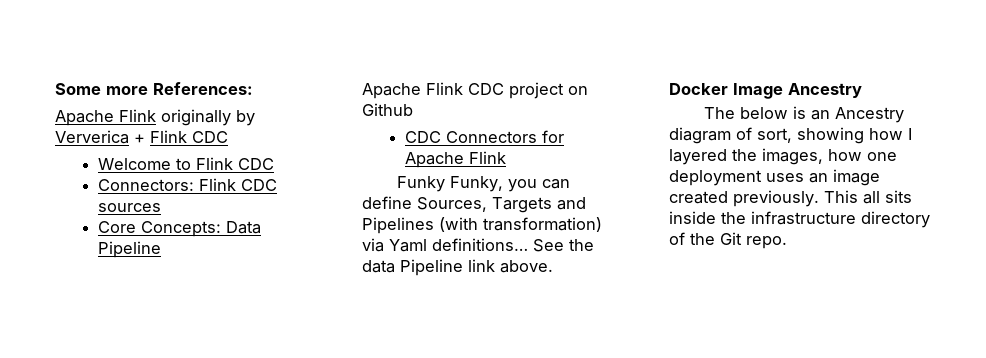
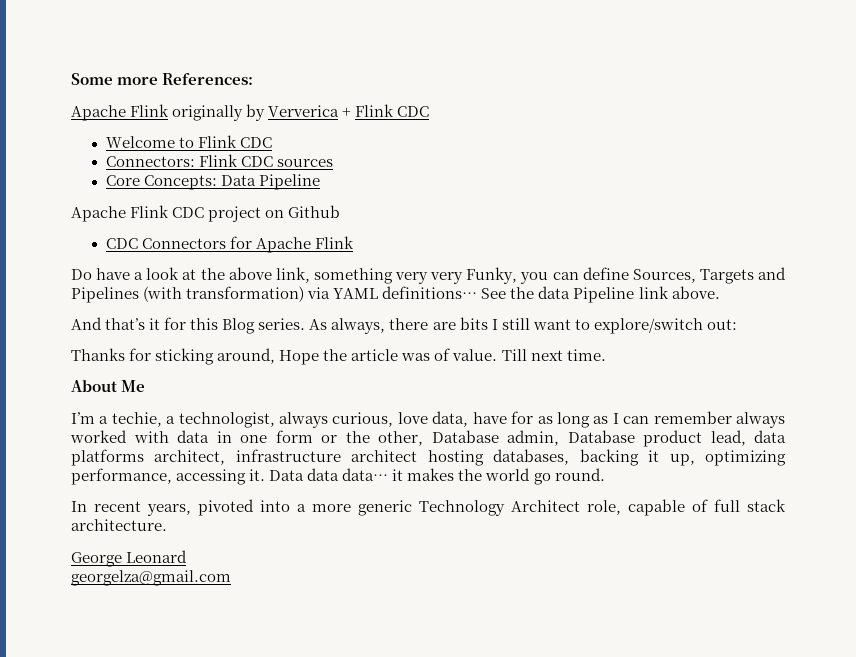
[396,176,445,192] Funky -> [71,267,464,284] Do have a look at the above link, something very very
[389,239,427,252] Yaml -> [333,288,379,299] YAML
[669,83,862,99] [703,106,904,123] [669,127,912,144] [669,148,897,165] [669,169,880,186] [669,190,912,207] [669,211,930,228] [669,232,787,249] Docker Image Ancestry // The below is an Ancestry diagram of sort, showing how I layered the images, how one deployment uses an image created previously. This all sits inside the infrastructure directory of the Git repo. -> [71,317,737,334] [71,348,606,365] [71,380,146,392] [71,411,785,428] [70,430,786,447] [71,449,787,466] [71,468,605,485] [71,499,786,516] [71,519,167,531] [71,550,188,567] [71,570,231,586] And that’s it for this Blog series. As always, there are bits I still want to explore/switch out: // Thanks for sticking around, Hope the article was of value. Till next time. // About Me // I’m a techie, a technologist, always curious, love data, have for as long as I can remember always worked with data in one form or the other, Database admin, Database product lead, data platforms architect, infrastructure architect hosting databases, backing it up, optimizing performance, accessing it. Data data data… it makes the world go round. // In recent years, pivoted into a more generic Technology Architect role, capable of full stack architecture. // George Leonard // georgelza@gmail.com

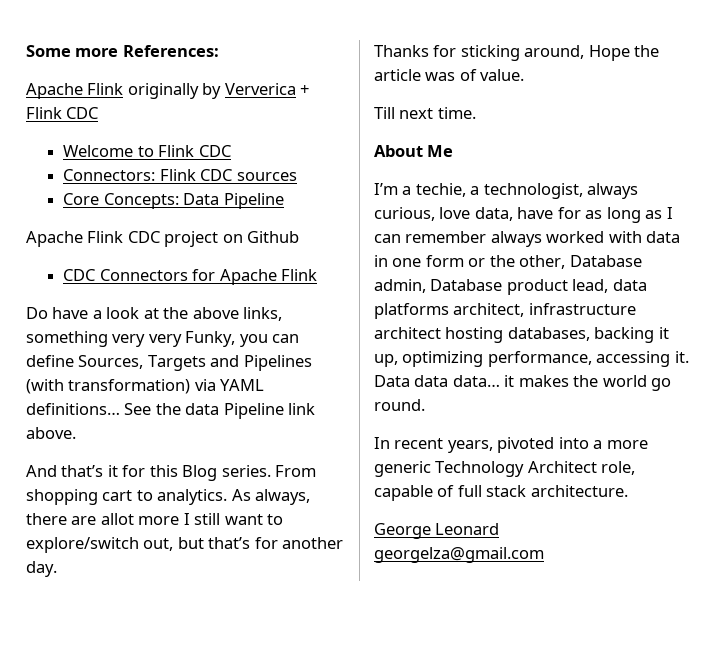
[275,267,310,283] link, -> [243,307,283,321] links,
(306, 324) none -> [275,465,317,477] [26,489,228,505] From shopping cart to analytics.
[459,317,488,330] bits -> [100,513,180,525] allot more
[706,319,737,330] out: -> [143,537,344,551] [26,561,57,577] out, but that’s for another day.
(498, 355) none -> (525, 75) //

